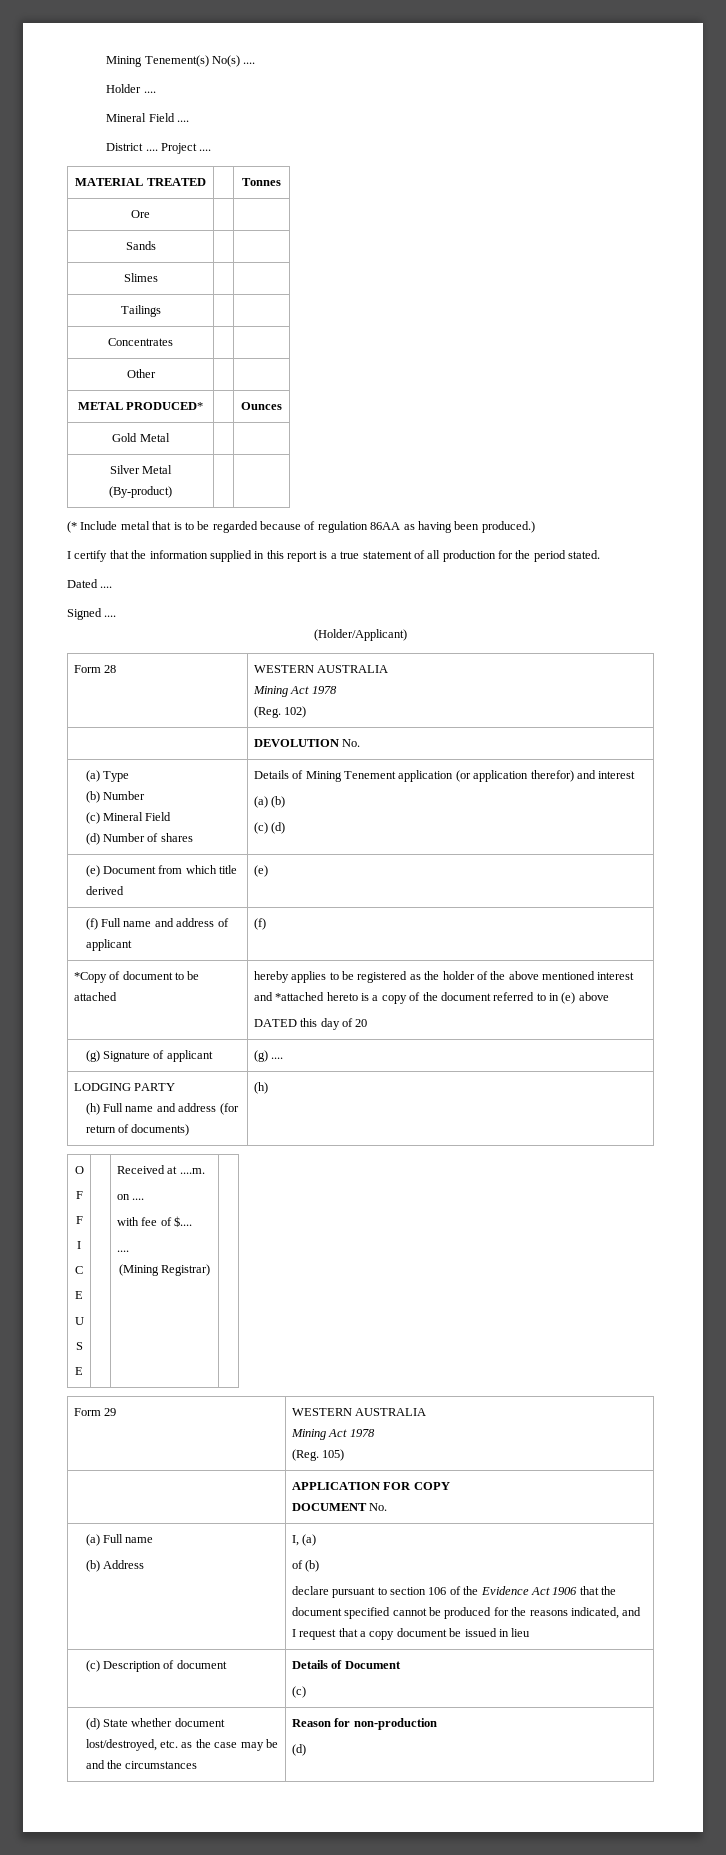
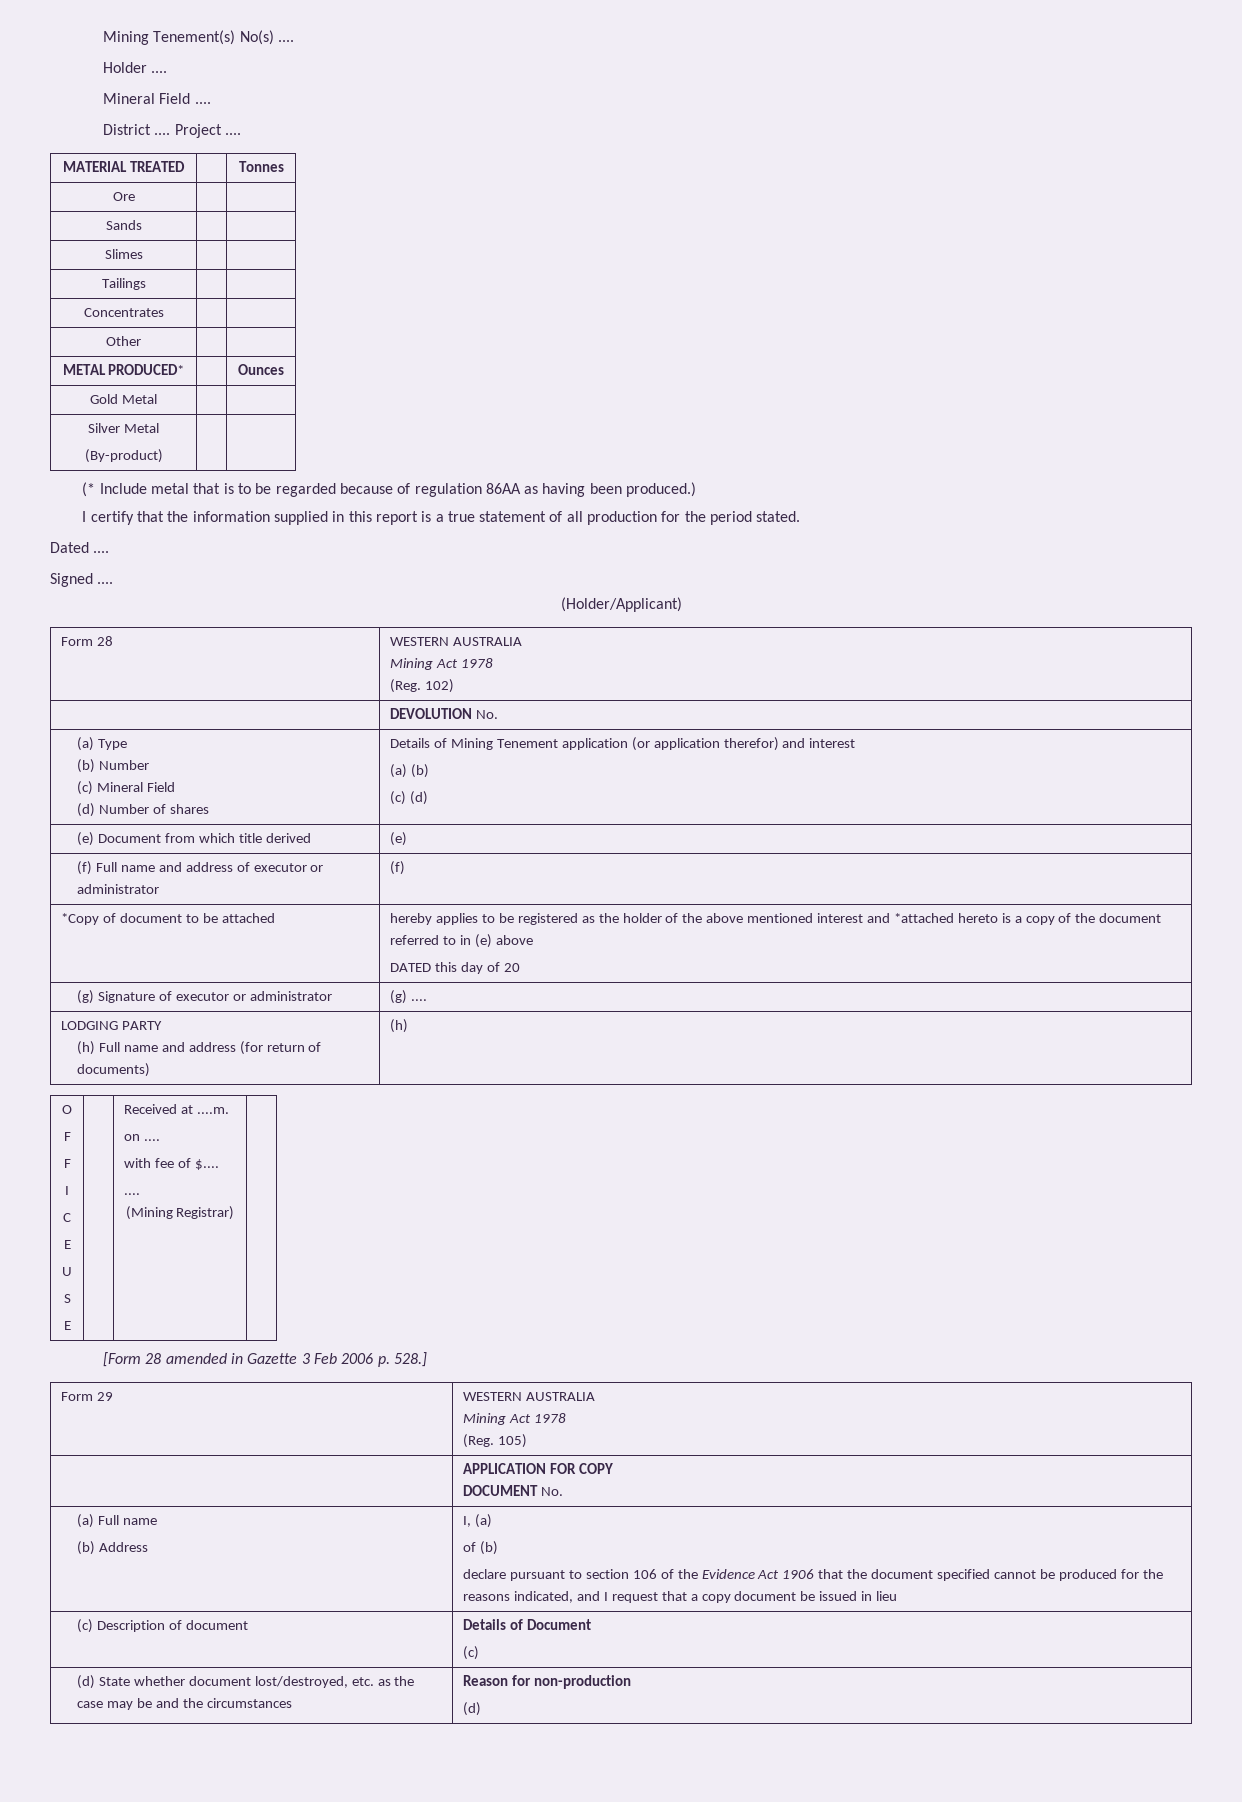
[85,939,132,951] applicant -> [253,863,324,872] [77,884,160,894] executor or administrator
[166,1050,213,1062] applicant -> [175,991,332,1001] executor or administrator
(211, 1270) none -> [103,1352,427,1367] // [Form 28 amended in Gazette 3 Feb 2006 p. 528.]

